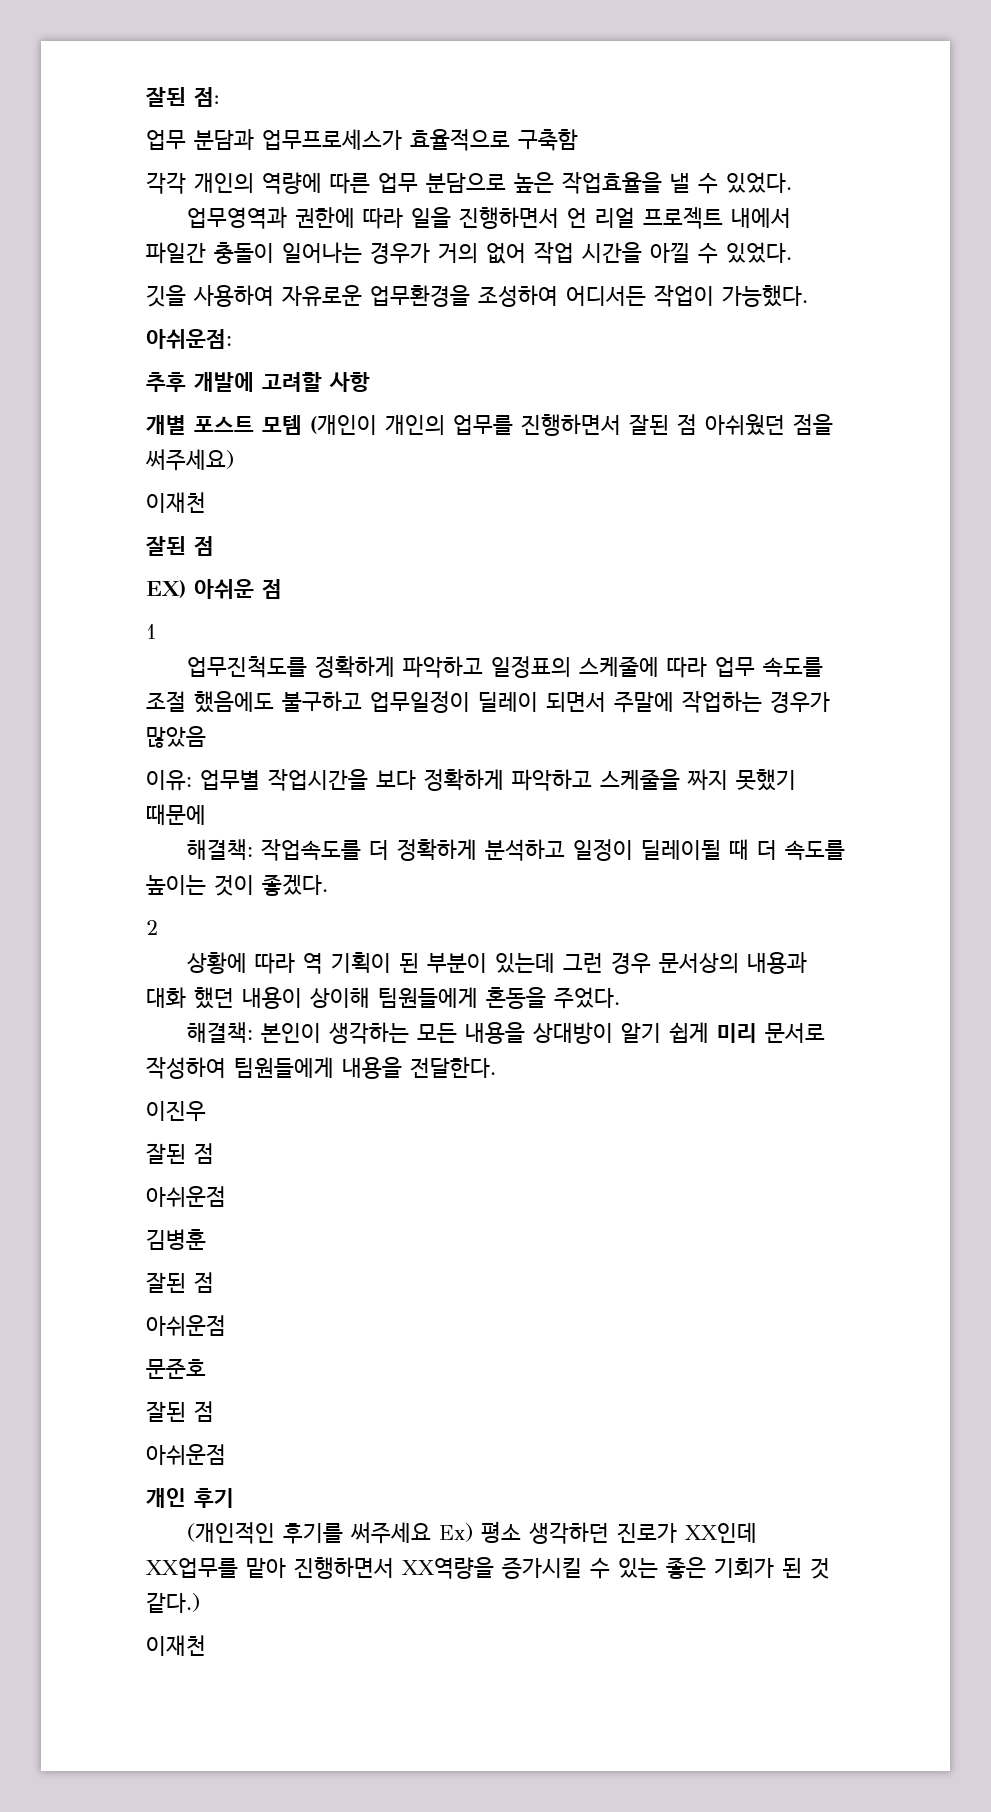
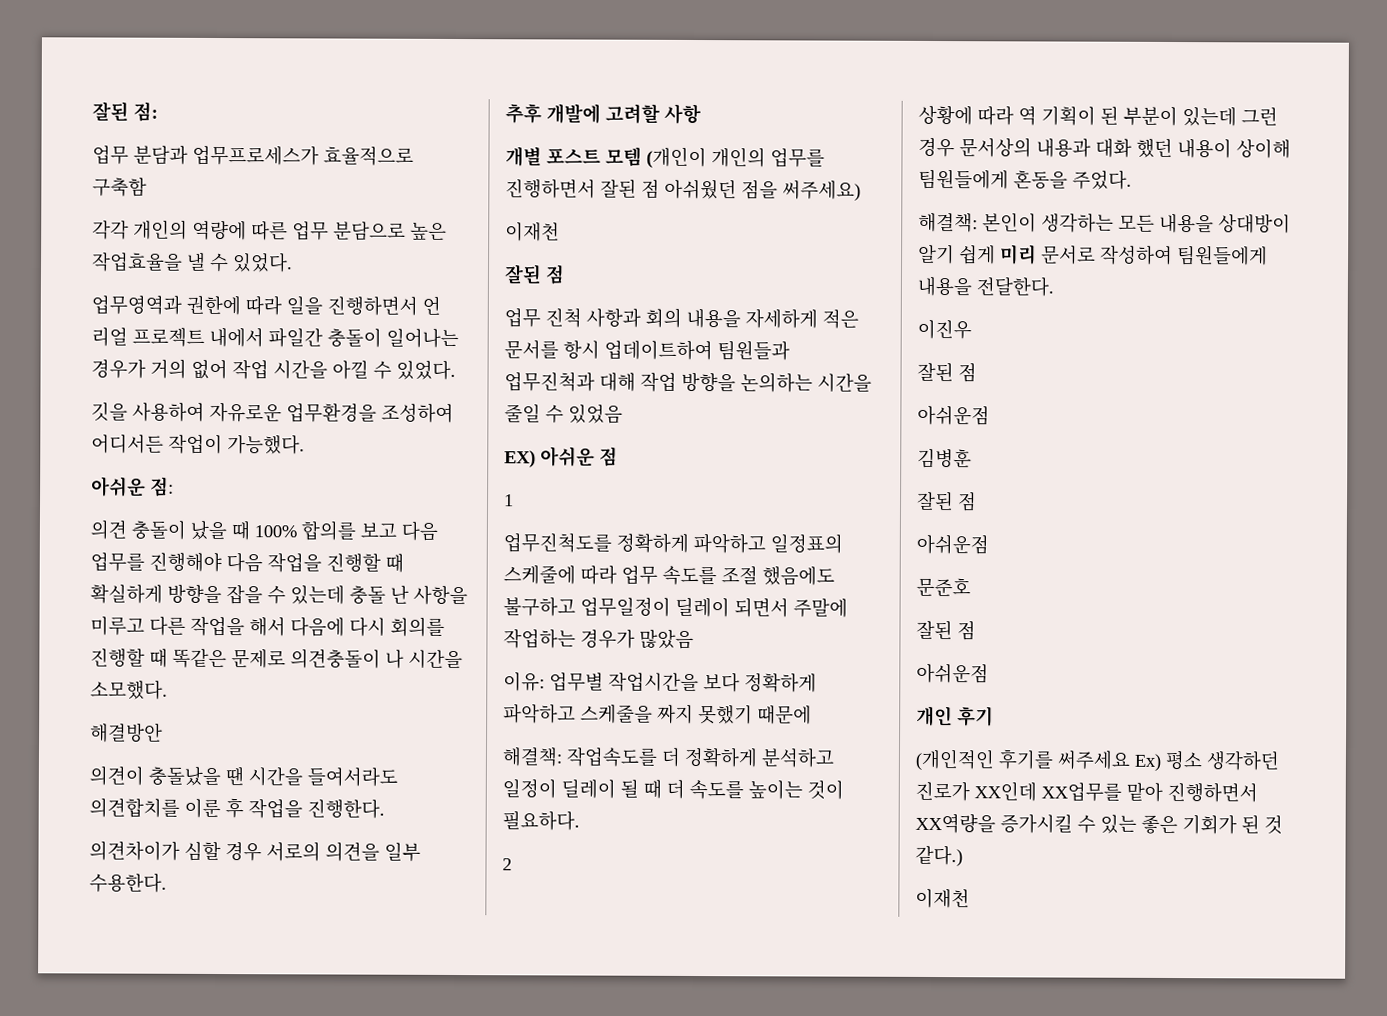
[146,329,232,349] 아쉬운점: -> [91,476,174,497] [90,519,438,541] [90,552,404,573] [90,583,468,606] [90,615,445,637] [90,648,463,669] [90,679,168,700] [90,722,163,743] [89,765,398,787] [89,797,385,819] [89,840,421,862] [89,872,167,893] 아쉬운 점: // 의견 충돌이 났을 때 100% 합의를 보고 다음 업무를 진행해야 다음 작업을 진행할 때 확실하게 방향을 잡을 수 있는데 충돌 난 사항을 미루고 다른 작업을 해서 다음에 다시 회의를 진행할 때 똑같은 문제로 의견충돌이 나 시간을 소모했다. // 해결방안 // 의견이 충돌났을 땐 시간을 들여서라도 의견합치를 이룬 후 작업을 진행한다. // 의견차이가 심할 경우 서로의 의견을 일부 수용한다.
(214, 546) none -> [504,307,859,329] [504,340,790,361] [504,371,872,393] [504,404,623,424] // 업무 진척 사항과 회의 내용을 자세하게 적은 문서를 항시 업데이트하여 팀원들과 업무진척과 대해 작업 방향을 논의하는 시간을 줄일 수 있었음
[640,840,721,860] 딜레이될 -> [561,779,639,799] 딜레이 될
[262,874,328,896] 좋겠다. -> [502,810,580,831] 필요하다.

